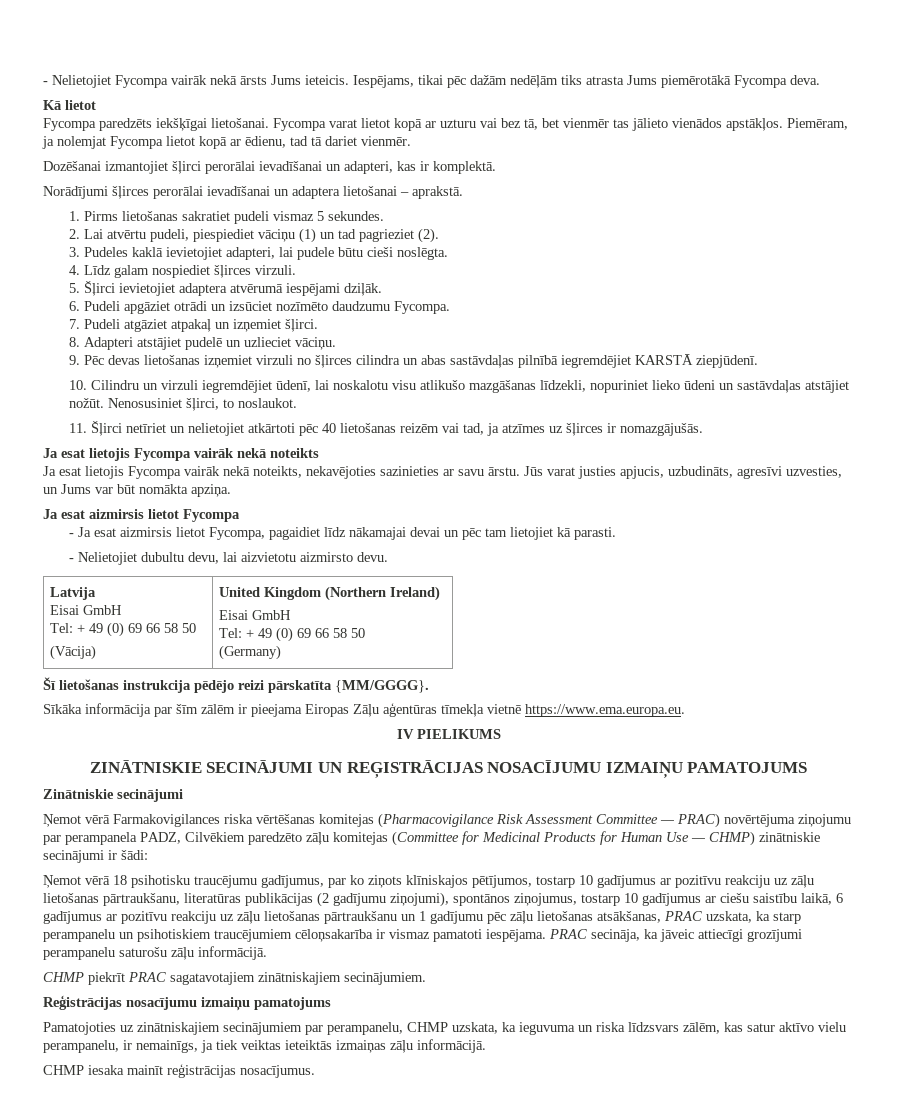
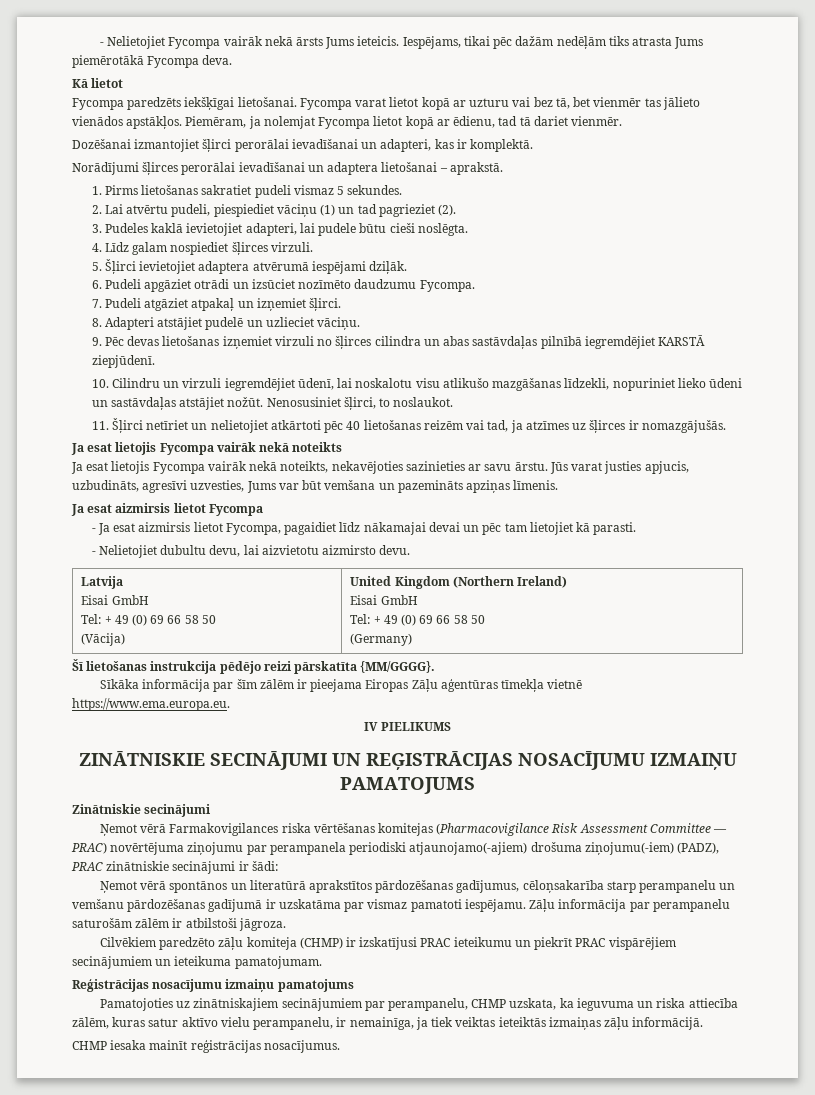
[43,487,58,494] un -> (245, 486) none
[139,484,231,497] nomākta apziņa. -> [324,480,559,493] vemšana un pazemināts apziņas līmenis.
[140,831,755,846] PADZ, Cilvēkiem paredzēto zāļu komitejas (Committee for Medicinal Products for Human Use — CHMP) -> [349,842,720,855] [71,862,103,871] periodiski atjaunojamo(-ajiem) drošuma ziņojumu(-iem) (PADZ), PRAC
[113,875,814,888] [43,892,843,907] [43,911,801,924] [43,929,802,942] [43,946,267,960] [43,972,426,985] 18 psihotisku traucējumu gadījumus, par ko ziņots klīniskajos pētījumos, tostarp 10 gadījumus ar pozitīvu reakciju uz zāļu lietošanas pārtraukšanu, literatūras publikācijas (2 gadījumu ziņojumi), spontānos ziņojumus, tostarp 10 gadījumus ar ciešu saistību laikā, 6 gadījumus ar pozitīvu reakciju uz zāļu lietošanas pārtraukšanu un 1 gadījumu pēc zāļu lietošanas atsākšanas, PRAC uzskata, ka starp perampanelu un psihotiskiem traucējumiem cēloņsakarība ir vismaz pamatoti iespējama. PRAC secināja, ka jāveic attiecīgi grozījumi perampanelu saturošu zāļu informācijā. // CHMP piekrīt PRAC sagatavotajiem zinātniskajiem secinājumiem. -> [169,880,736,893] [72,899,730,912] [72,918,286,931] [99,937,676,950] [72,956,322,969] spontānos un literatūrā aprakstītos pārdozēšanas gadījumus, cēloņsakarība starp perampanelu un vemšanu pārdozēšanas gadījumā ir uzskatāma par vismaz pamatoti iespējamu. Zāļu informācija par perampanelu saturošām zālēm ir atbilstoši jāgroza. // Cilvēkiem paredzēto zāļu komiteja (CHMP) ir izskatījusi PRAC ieteikumu un piekrīt PRAC vispārējiem secinājumiem un ieteikuma pamatojumam.
[628,1022,743,1034] līdzsvars zālēm, kas -> [688,998,738,1008] [72,1017,146,1029] attiecība zālēm, kuras
[136,1040,198,1053] nemainīgs, -> [349,1017,414,1030] nemainīga,

